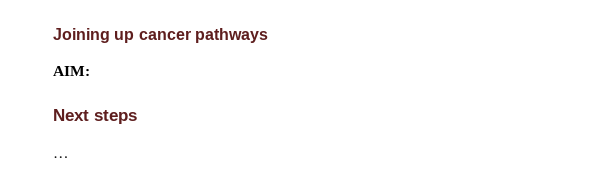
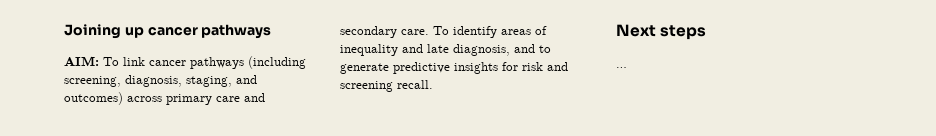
(90, 71) none -> [103,56,306,69] [64,75,257,87] [64,92,265,105] [340,26,547,38] [340,44,551,56] [340,62,568,74] [340,80,433,92] To link cancer pathways (including screening, diagnosis, staging, and outcomes) across primary care and secondary care. To identify areas of inequality and late diagnosis, and to generate predictive insights for risk and screening recall.

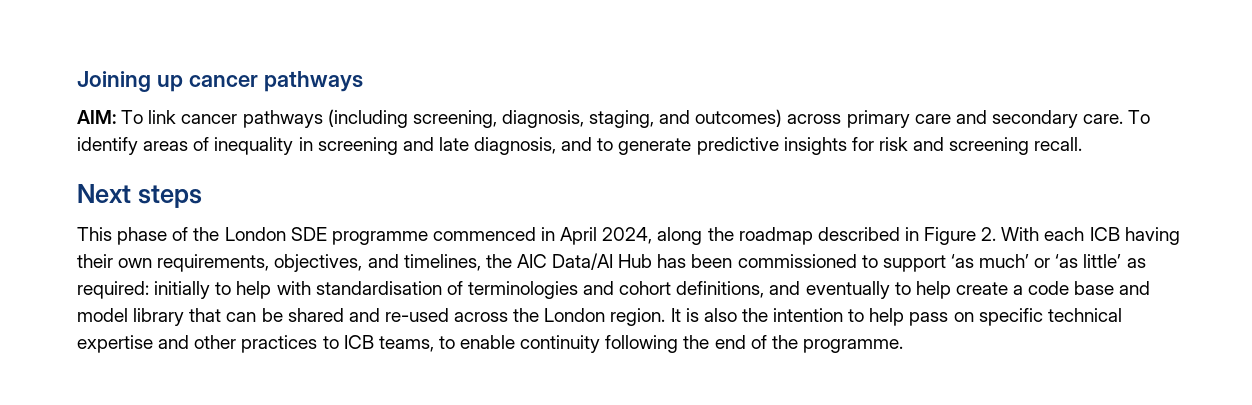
(398, 50) none -> [298,137,398,155] in screening
[616,67,627,68] … -> [77,227,1180,245] [77,253,1146,272] [77,281,1151,299] [77,308,1122,326] [77,335,903,353] This phase of the London SDE programme commenced in April 2024, along the roadmap described in Figure 2. With each ICB having their own requirements, objectives, and timelines, the AIC Data/AI Hub has been commissioned to support ‘as much’ or ‘as little’ as required: initially to help with standardisation of terminologies and cohort definitions, and eventually to help create a code base and model library that can be shared and re-used across the London region. It is also the intention to help pass on specific technical expertise and other practices to ICB teams, to enable continuity following the end of the programme.

